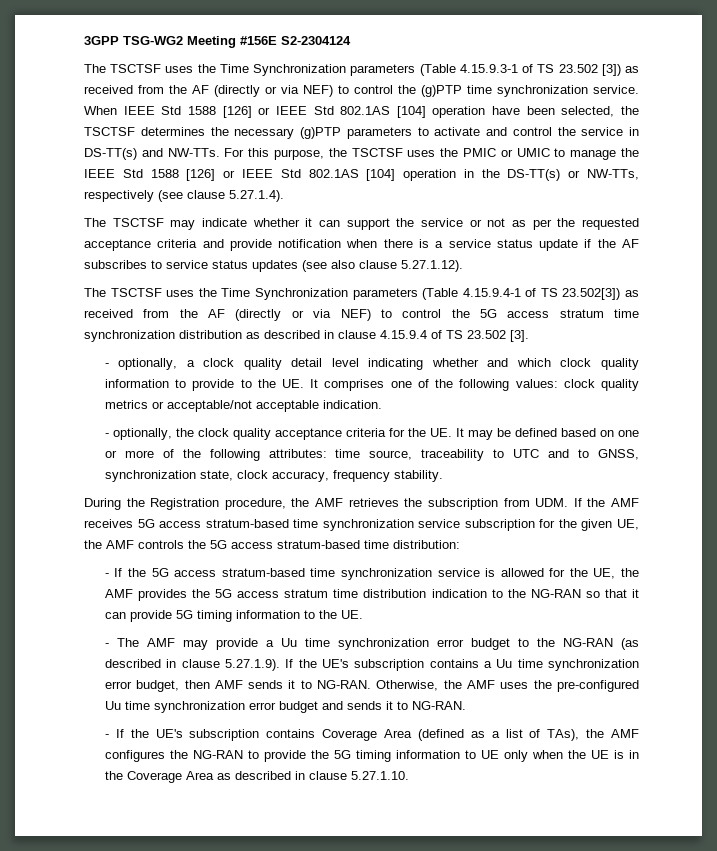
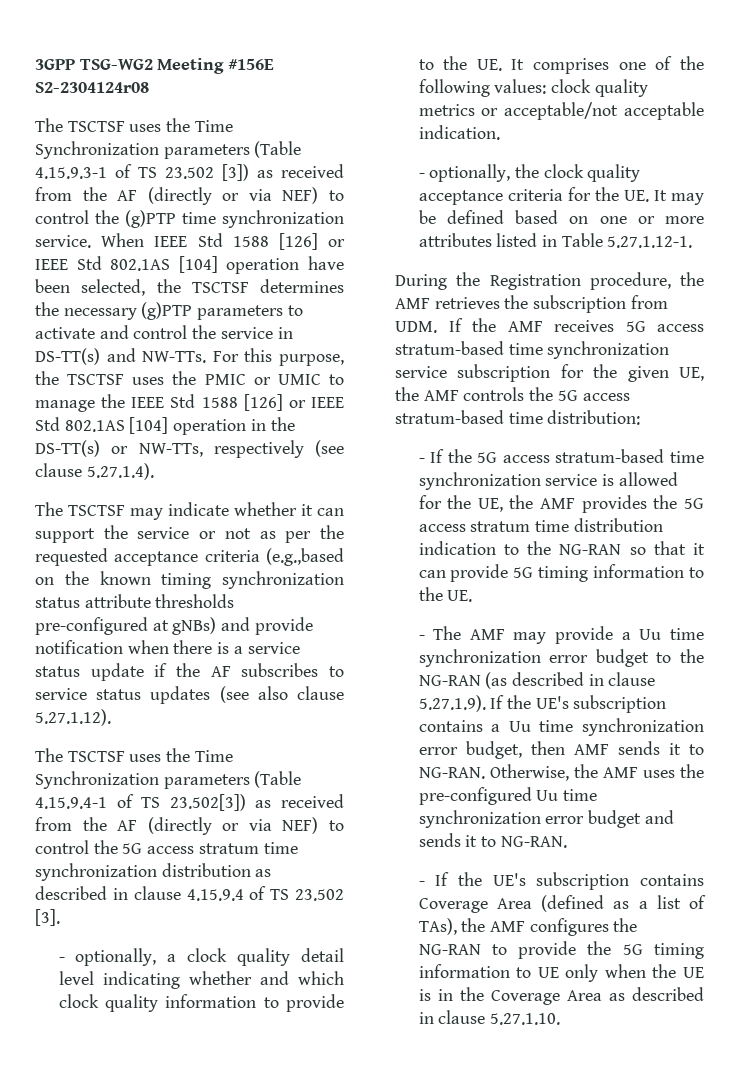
[281,36,351,45] S2-2304124 -> [35,82,149,93] S2-2304124r08
(198, 243) none -> [266,548,344,566] [35,571,344,589] [35,594,235,608] [35,617,217,635] (e.g.,based on the known timing synchronization status attribute thresholds pre-configured at gNBs)
[162,449,639,461] [104,470,443,482] of the following attributes: time source, traceability to UTC and to GNSS, synchronization state, clock accuracy, frequency stability. -> [418,233,693,248] attributes listed in Table 5.27.1.12-1.

